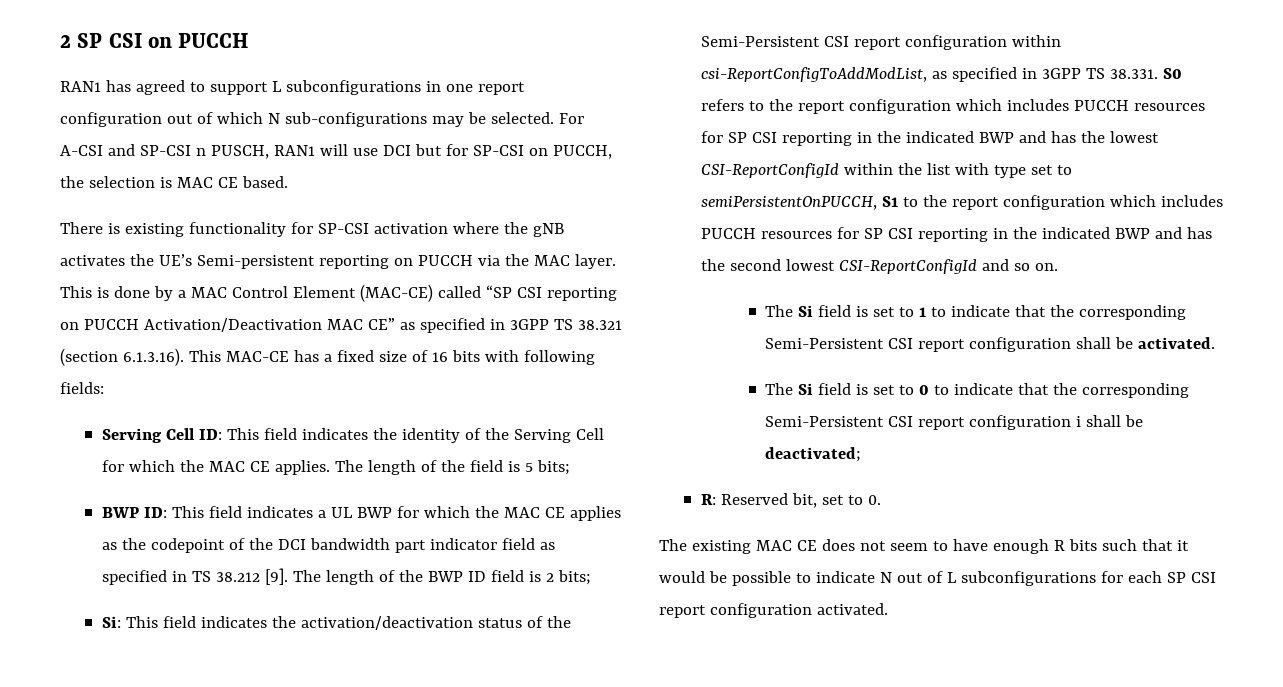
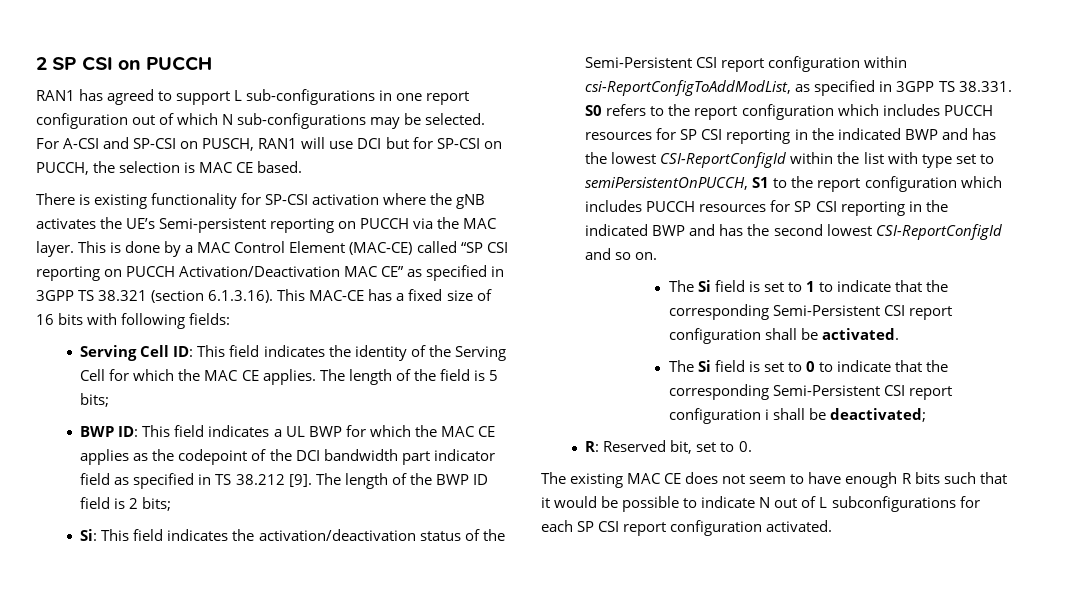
[285,80,421,95] subconfigurations -> [246,89,376,105] sub-configurations
[195,148,206,156] n -> [180,141,199,149] on

